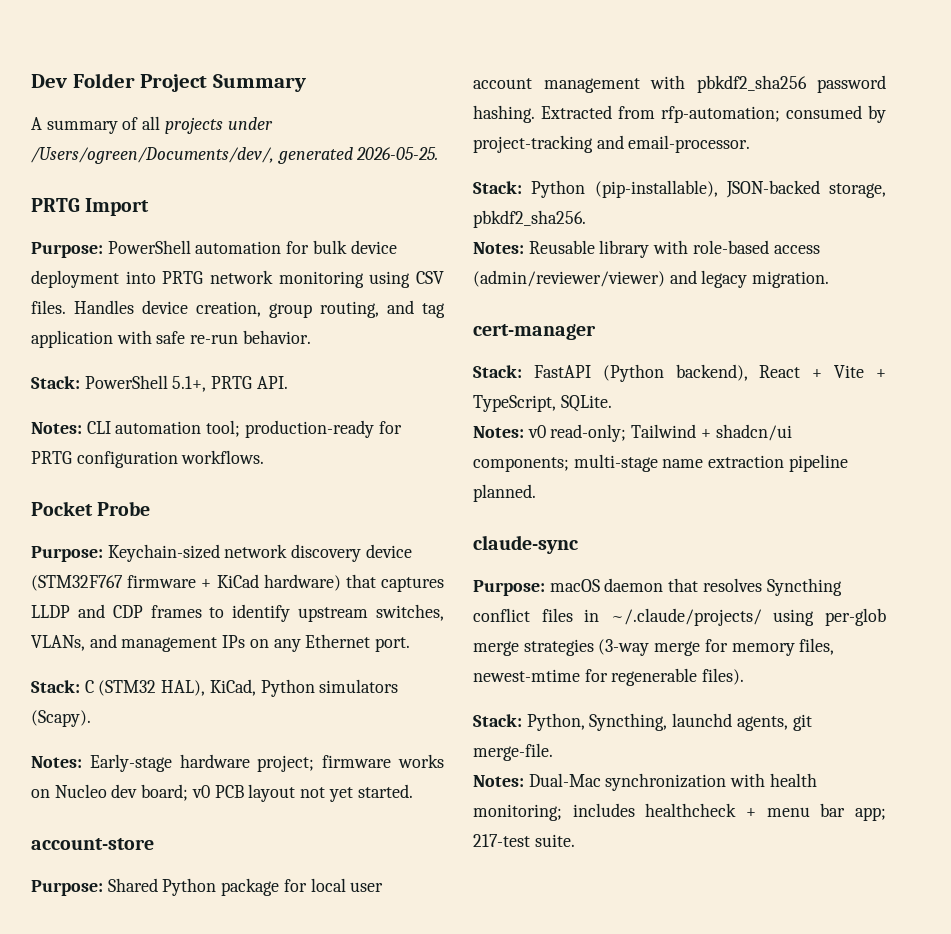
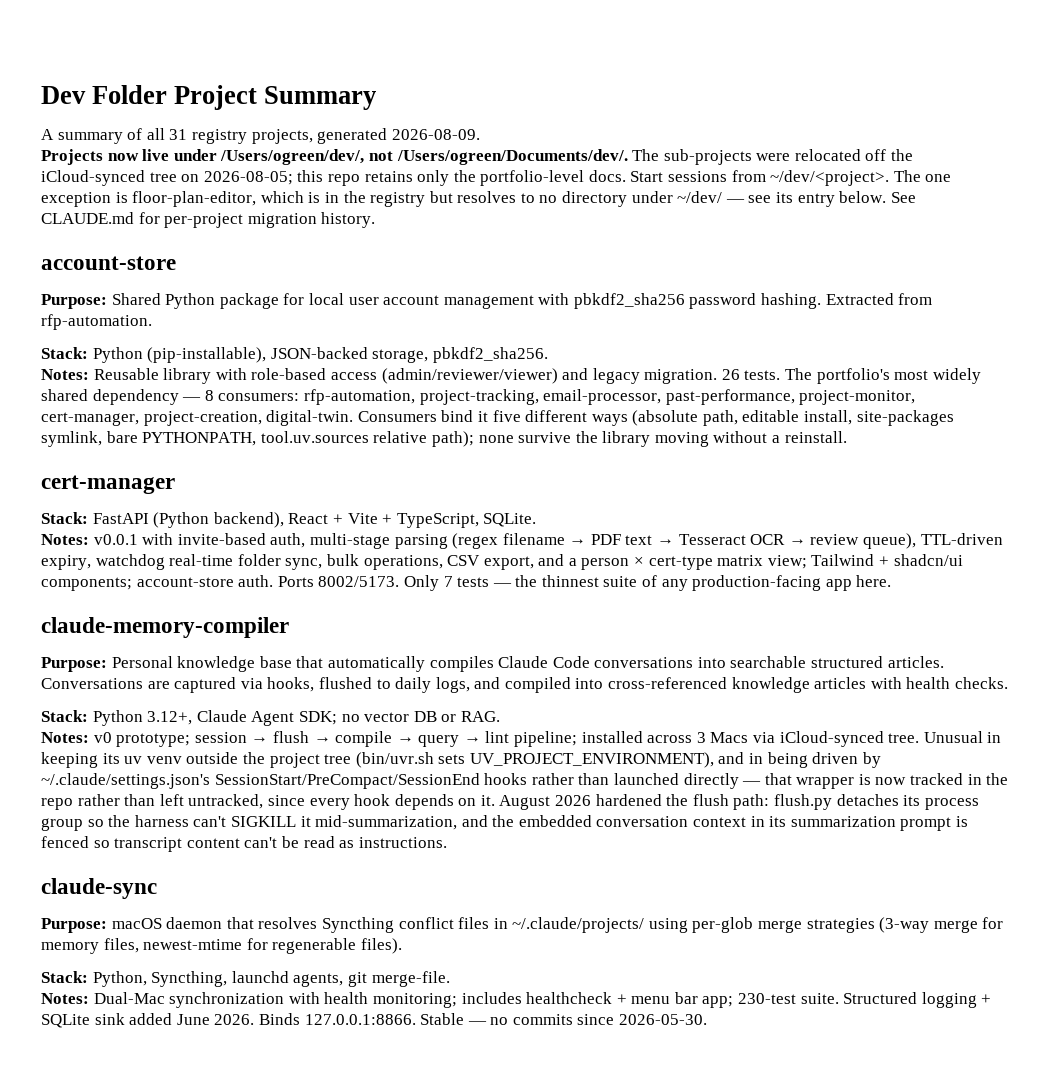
[164,117,273,134] [31,147,439,164] [31,198,150,216] [31,240,397,258] [31,270,444,288] [31,300,445,318] [31,330,311,348] [31,375,288,392] [31,420,402,438] [31,450,265,468] [31,501,151,516] [31,544,412,562] [31,574,445,592] [31,604,444,622] [31,634,411,652] [31,679,399,697] [31,710,91,727] [31,754,445,772] [31,784,413,802] projects under /Users/ogreen/Documents/dev/, generated 2026-05-25. // PRTG Import // Purpose: PowerShell automation for bulk device deployment into PRTG network monitoring using CSV files. Handles device creation, group routing, and tag application with safe re-run behavior. // Stack: PowerShell 5.1+, PRTG API. // Notes: CLI automation tool; production-ready for PRTG configuration workflows. // Pocket Probe // Purpose: Keychain-sized network discovery device (STM32F767 firmware + KiCad hardware) that captures LLDP and CDP frames to identify upstream switches, VLANs, and management IPs on any Ethernet port. // Stack: C (STM32 HAL), KiCad, Python simulators (Scapy). // Notes: Early-stage hardware project; firmware works on Nucleo dev board; v0 PCB layout not yet started. -> [169,128,480,144] [41,149,914,165] [41,170,952,186] [41,191,916,207] [41,212,376,228] 31 registry projects, generated 2026-08-09. // Projects now live under /Users/ogreen/dev/, not /Users/ogreen/Documents/dev/. The sub-projects were relocated off the iCloud-synced tree on 2026-08-05; this repo retains only the portfolio-level docs. Start sessions from ~/dev/<project>. The one exception is floor-plan-editor, which is in the registry but resolves to no directory under ~/dev/ — see its entry below. See CLAUDE.md for per-project migration history.
[661,105,886,123] [473,135,751,153] rfp-automation; consumed by project-tracking and email-processor. -> [41,314,152,330] rfp-automation.
(830, 279) none -> [721,368,981,384] [41,389,916,405] [41,410,954,426] [41,431,847,447] 26 tests. The portfolio's most widely shared dependency — 8 consumers: rfp-automation, project-tracking, email-processor, past-performance, project-monitor, cert-manager, project-creation, digital-twin. Consumers bind it five different ways (absolute path, editable install, site-packages symlink, bare PYTHONPATH, tool.uv.sources relative path); none survive the library moving without a reinstall.
[527,424,792,442] [473,454,848,472] [473,484,536,502] v0 read-only; Tailwind + shadcn/ui components; multi-stage name extraction pipeline planned. -> [93,533,1003,549] [41,554,963,570] [41,575,892,591] [41,617,289,638] [41,656,944,672] [41,677,1009,693] [41,710,500,726] [41,731,1002,747] [41,752,881,768] [41,773,1009,789] [41,794,979,810] [41,815,969,831] [41,836,447,852] v0.0.1 with invite-based auth, multi-stage parsing (regex filename → PDF text → Tesseract OCR → review queue), TTL-driven expiry, watchdog real-time folder sync, bulk operations, CSV export, and a person × cert-type matrix view; Tailwind + shadcn/ui components; account-store auth. Ports 8002/5173. Only 7 tests — the thinnest suite of any production-facing app here. // claude-memory-compiler // Purpose: Personal knowledge base that automatically compiles Claude Code conversations into searchable structured articles. Conversations are captured via hooks, flushed to daily logs, and compiled into cross-referenced knowledge articles with health checks. // Stack: Python 3.12+, Claude Agent SDK; no vector DB or RAG. // Notes: v0 prototype; session → flush → compile → query → lint pipeline; installed across 3 Macs via iCloud-synced tree. Unusual in keeping its uv venv outside the project tree (bin/uvr.sh sets UV_PROJECT_ENVIRONMENT), and in being driven by ~/.claude/settings.json's SessionStart/PreCompact/SessionEnd hooks rather than launched directly — that wrapper is now tracked in the repo rather than left untracked, since every hook depends on it. August 2026 hardened the flush path: flush.py detaches its process group so the harness can't SIGKILL it mid-summarization, and the embedded conversation context in its summarization prompt is fenced so transcript content can't be read as instructions.
[473,834,575,847] 217-test suite. -> [738,992,992,1008] [41,1013,708,1028] 230-test suite. Structured logging + SQLite sink added June 2026. Binds 127.0.0.1:8866. Stable — no commits since 2026-05-30.

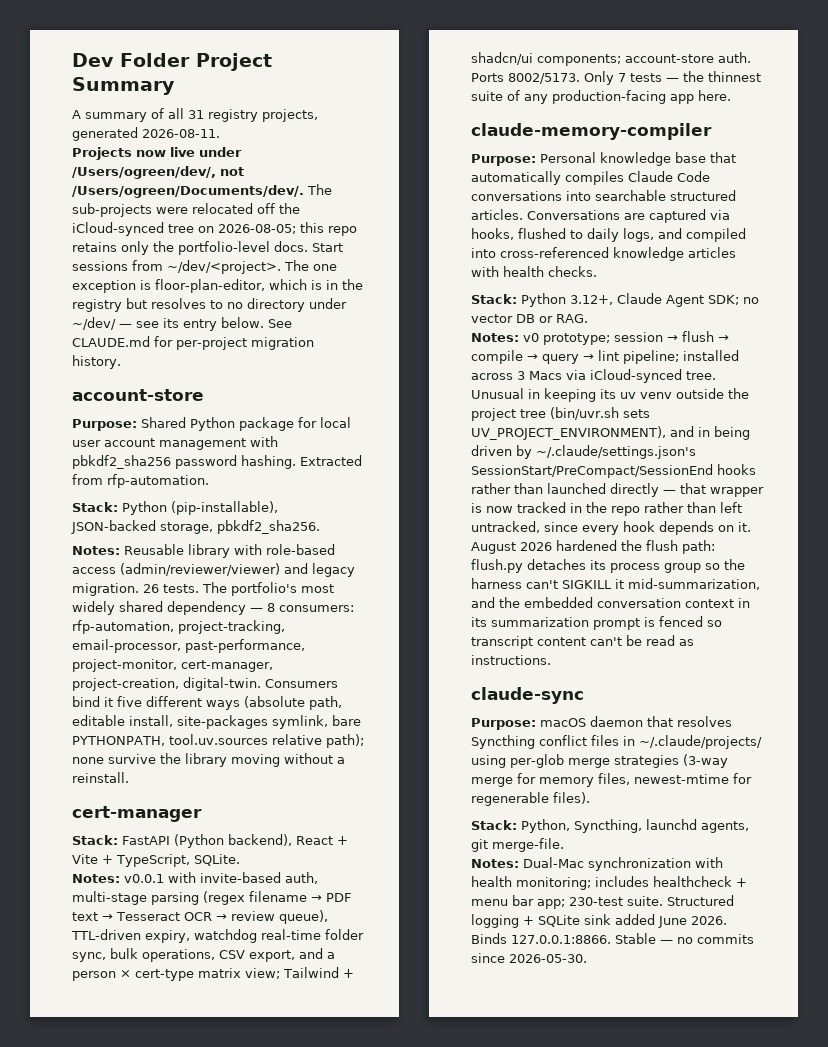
[391,129,480,140] 2026-08-09. -> [142,129,220,138] 2026-08-11.

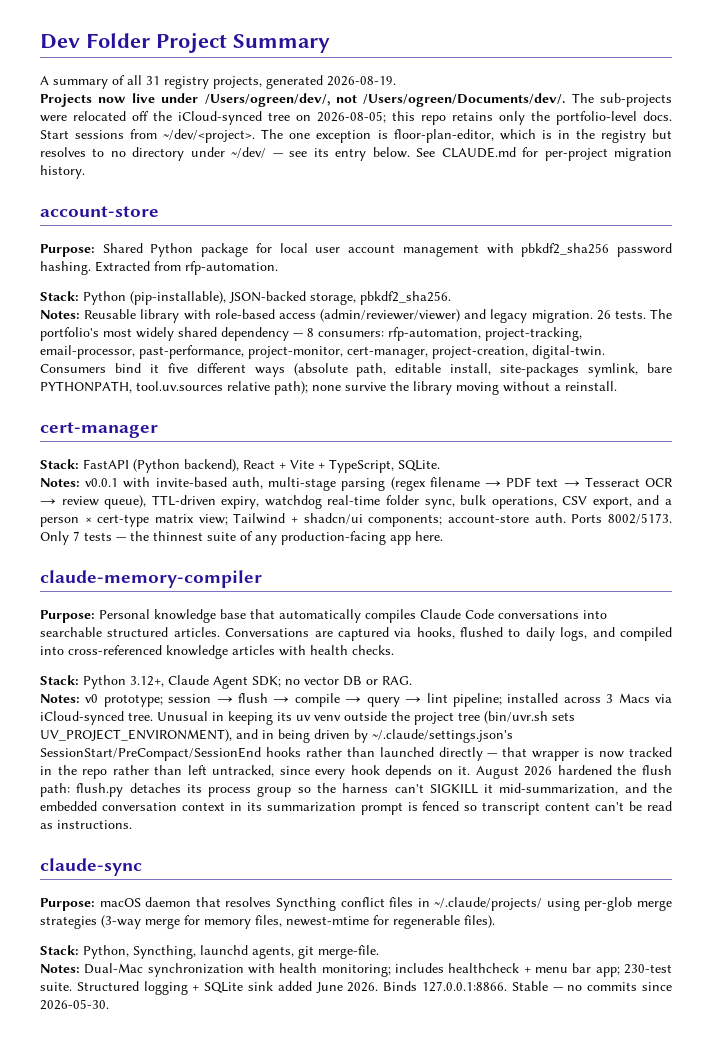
[142,129,220,138] 2026-08-11. -> [327,76,396,86] 2026-08-19.

